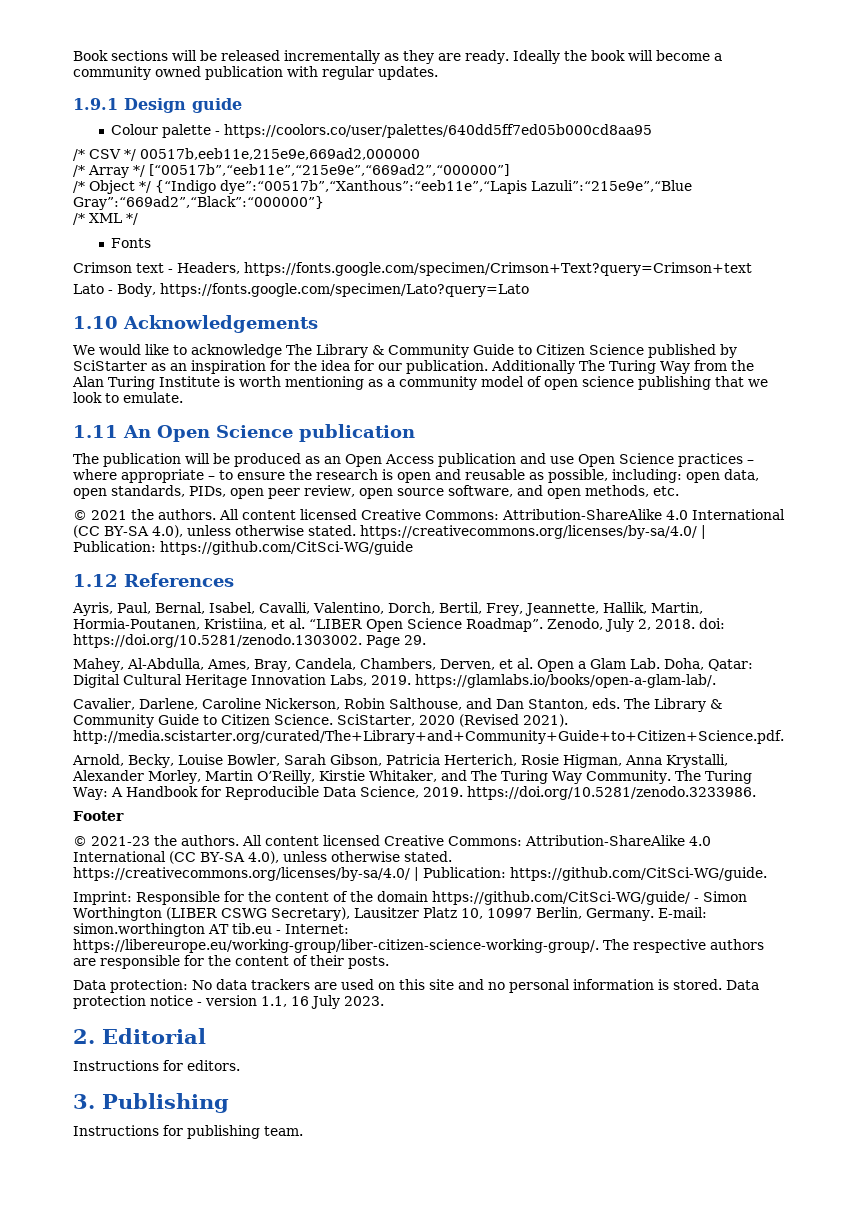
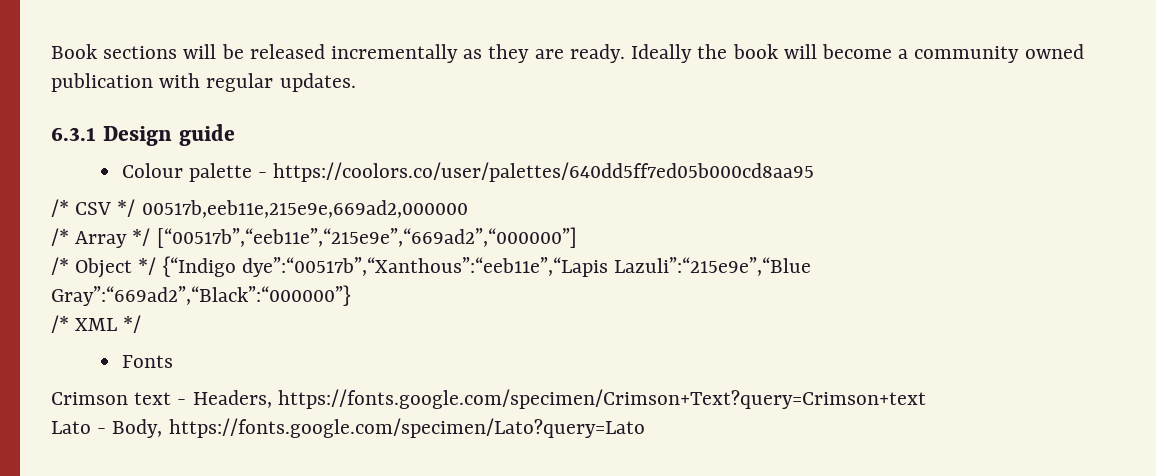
[73,98,118,110] 1.9.1 -> [51,127,96,141] 6.3.1
[73,315,318,333] [73,344,737,358] [73,360,754,374] [72,376,768,390] [73,392,183,403] [73,424,415,442] [73,453,754,467] [73,469,759,483] [73,485,679,499] [73,509,785,520] [73,525,706,539] [73,541,413,555] [73,573,234,587] [72,602,703,616] [73,618,725,632] [73,634,426,648] [73,658,753,672] [73,674,716,688] [73,698,722,712] [73,714,568,728] [73,730,784,744] [72,754,728,768] [72,770,752,784] [73,786,756,800] [73,811,124,821] [73,835,711,846] [73,851,452,864] [73,867,767,881] [73,891,747,905] [73,907,707,921] [73,923,349,937] [73,939,764,953] [73,955,389,969] [73,979,759,993] [73,995,384,1009] [73,1028,206,1044] [73,1060,240,1071] [73,1093,229,1113] [73,1125,303,1139] // 1.10 Acknowledgements // We would like to acknowledge The Library & Community Guide to Citizen Science published by SciStarter as an inspiration for the idea for our publication. Additionally The Turing Way from the Alan Turing Institute is worth mentioning as a community model of open science publishing that we look to emulate. // 1.11 An Open Science publication // The publication will be produced as an Open Access publication and use Open Science practices – where appropriate – to ensure the research is open and reusable as possible, including: open data, open standards, PIDs, open peer review, open source software, and open methods, etc. // © 2021 the authors. All content licensed Creative Commons: Attribution-ShareAlike 4.0 International (CC BY-SA 4.0), unless otherwise stated. https://creativecommons.org/licenses/by-sa/4.0/ | Publication: https://github.com/CitSci-WG/guide // 1.12 References // Ayris, Paul, Bernal, Isabel, Cavalli, Valentino, Dorch, Bertil, Frey, Jeannette, Hallik, Martin, Hormia-Poutanen, Kristiina, et al. “LIBER Open Science Roadmap”. Zenodo, July 2, 2018. doi: https://doi.org/10.5281/zenodo.1303002. Page 29. // Mahey, Al-Abdulla, Ames, Bray, Candela, Chambers, Derven, et al. Open a Glam Lab. Doha, Qatar: Digital Cultural Heritage Innovation Labs, 2019. https://glamlabs.io/books/open-a-glam-lab/. // Cavalier, Darlene, Caroline Nickerson, Robin Salthouse, and Dan Stanton, eds. The Library & Community Guide to Citizen Science. SciStarter, 2020 (Revised 2021). http://media.scistarter.org/curated/The+Library+and+Community+Guide+to+Citizen+Science.pdf. // Arnold, Becky, Louise Bowler, Sarah Gibson, Patricia Herterich, Rosie Higman, Anna Krystalli, Alexander Morley, Martin O’Reilly, Kirstie Whitaker, and The Turing Way Community. The Turing Way: A Handbook for Reproducible Data Science, 2019. https://doi.org/10.5281/zenodo.3233986. // Footer // © 2021-23 the authors. All content licensed Creative Commons: Attribution-ShareAlike 4.0 International (CC BY-SA 4.0), unless otherwise stated. https://creativecommons.org/licenses/by-sa/4.0/ | Publication: https://github.com/CitSci-WG/guide. // Imprint: Responsible for the content of the domain https://github.com/CitSci-WG/guide/ - Simon Worthington (LIBER CSWG Secretary), Lausitzer Platz 10, 10997 Berlin, Germany. E-mail: simon.worthington AT tib.eu - Internet: https://libereurope.eu/working-group/liber-citizen-science-working-group/. The respective authors are responsible for the content of their posts. // Data protection: No data trackers are used on this site and no personal information is stored. Data protection notice - version 1.1, 16 July 2023. // 2. Editorial // Instructions for editors. // 3. Publishing // Instructions for publishing team. -> (645, 428) none

